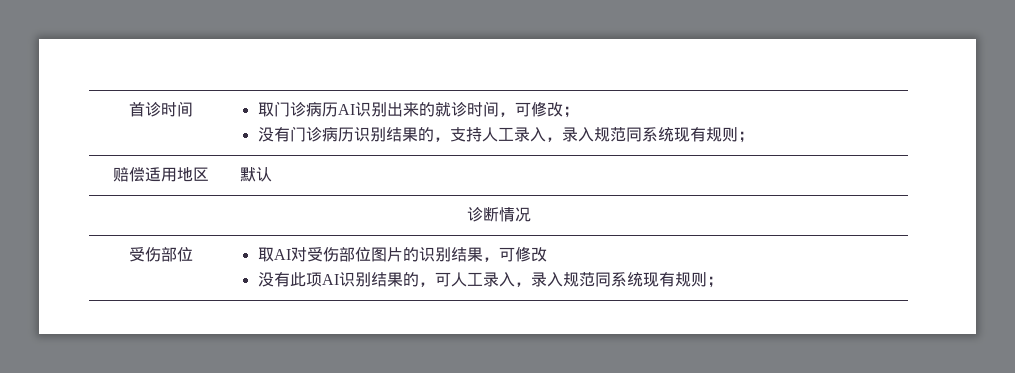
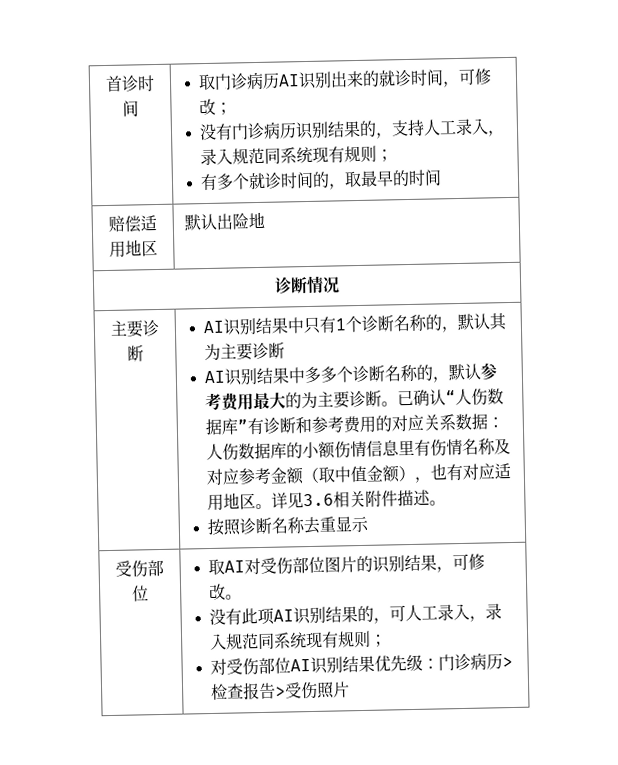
(754, 137) none -> [200,169,443,191] // 有多个就诊时间的，取最早的时间
(273, 174) none -> [215,211,265,230] 出险地
(531, 214) none -> [110,319,160,338] [127,345,144,362] [203,313,508,336] [204,342,286,361] [204,362,498,386] [205,388,505,411] [205,413,505,436] [206,437,512,461] [206,462,512,486] [207,489,447,512] [207,515,370,537] // 主要诊断 | AI识别结果中只有1个诊断名称的，默认其为主要诊断 // AI识别结果中多多个诊断名称的，默认参考费用最大的为主要诊断。已确认“人伤数据库”有诊断和参考费用的对应关系数据：人伤数据库的小额伤情信息里有伤情名称及对应参考金额（取中值金额），也有对应适用地区。详见3.6相关附件描述。 // 按照诊断名称去重显示
(547, 254) none -> [225,594,243,600] 。
(723, 282) none -> [210,652,514,676] [210,681,351,701] // 对受伤部位AI识别结果优先级：门诊病历>检查报告>受伤照片

